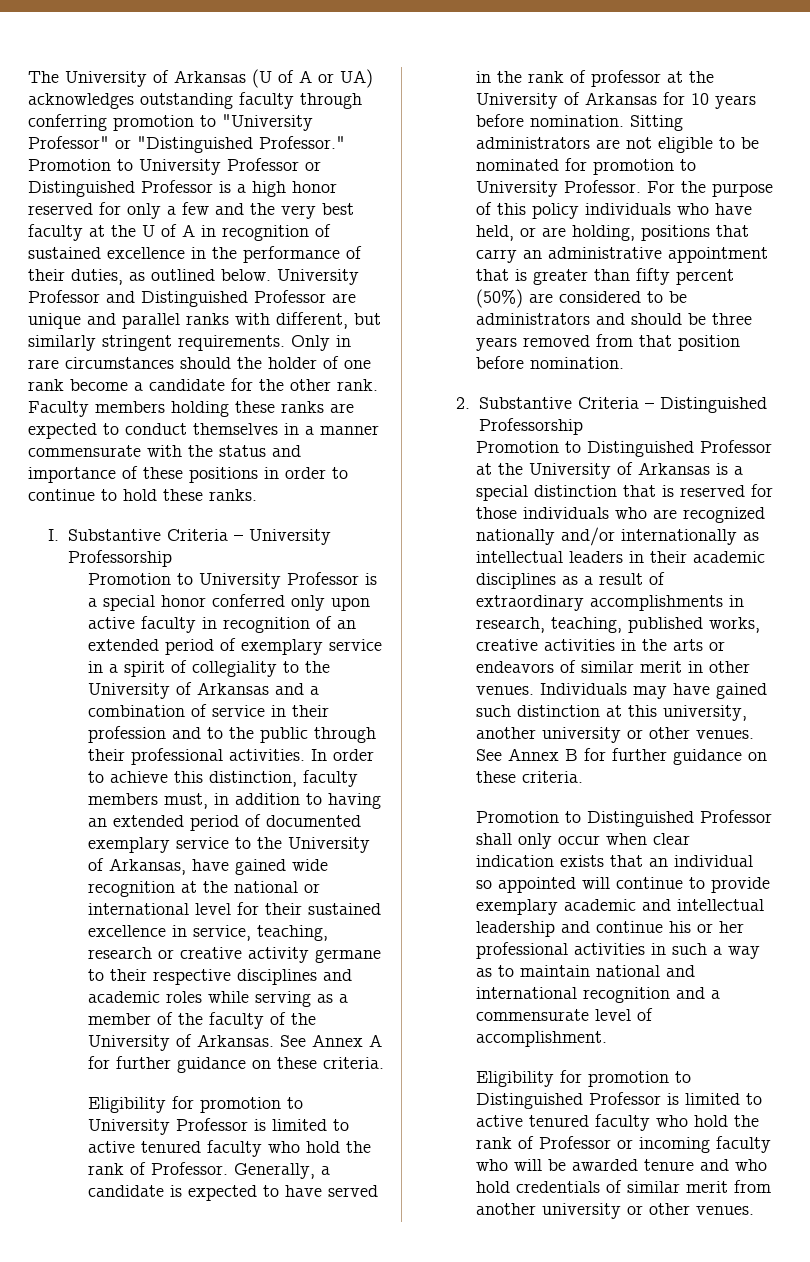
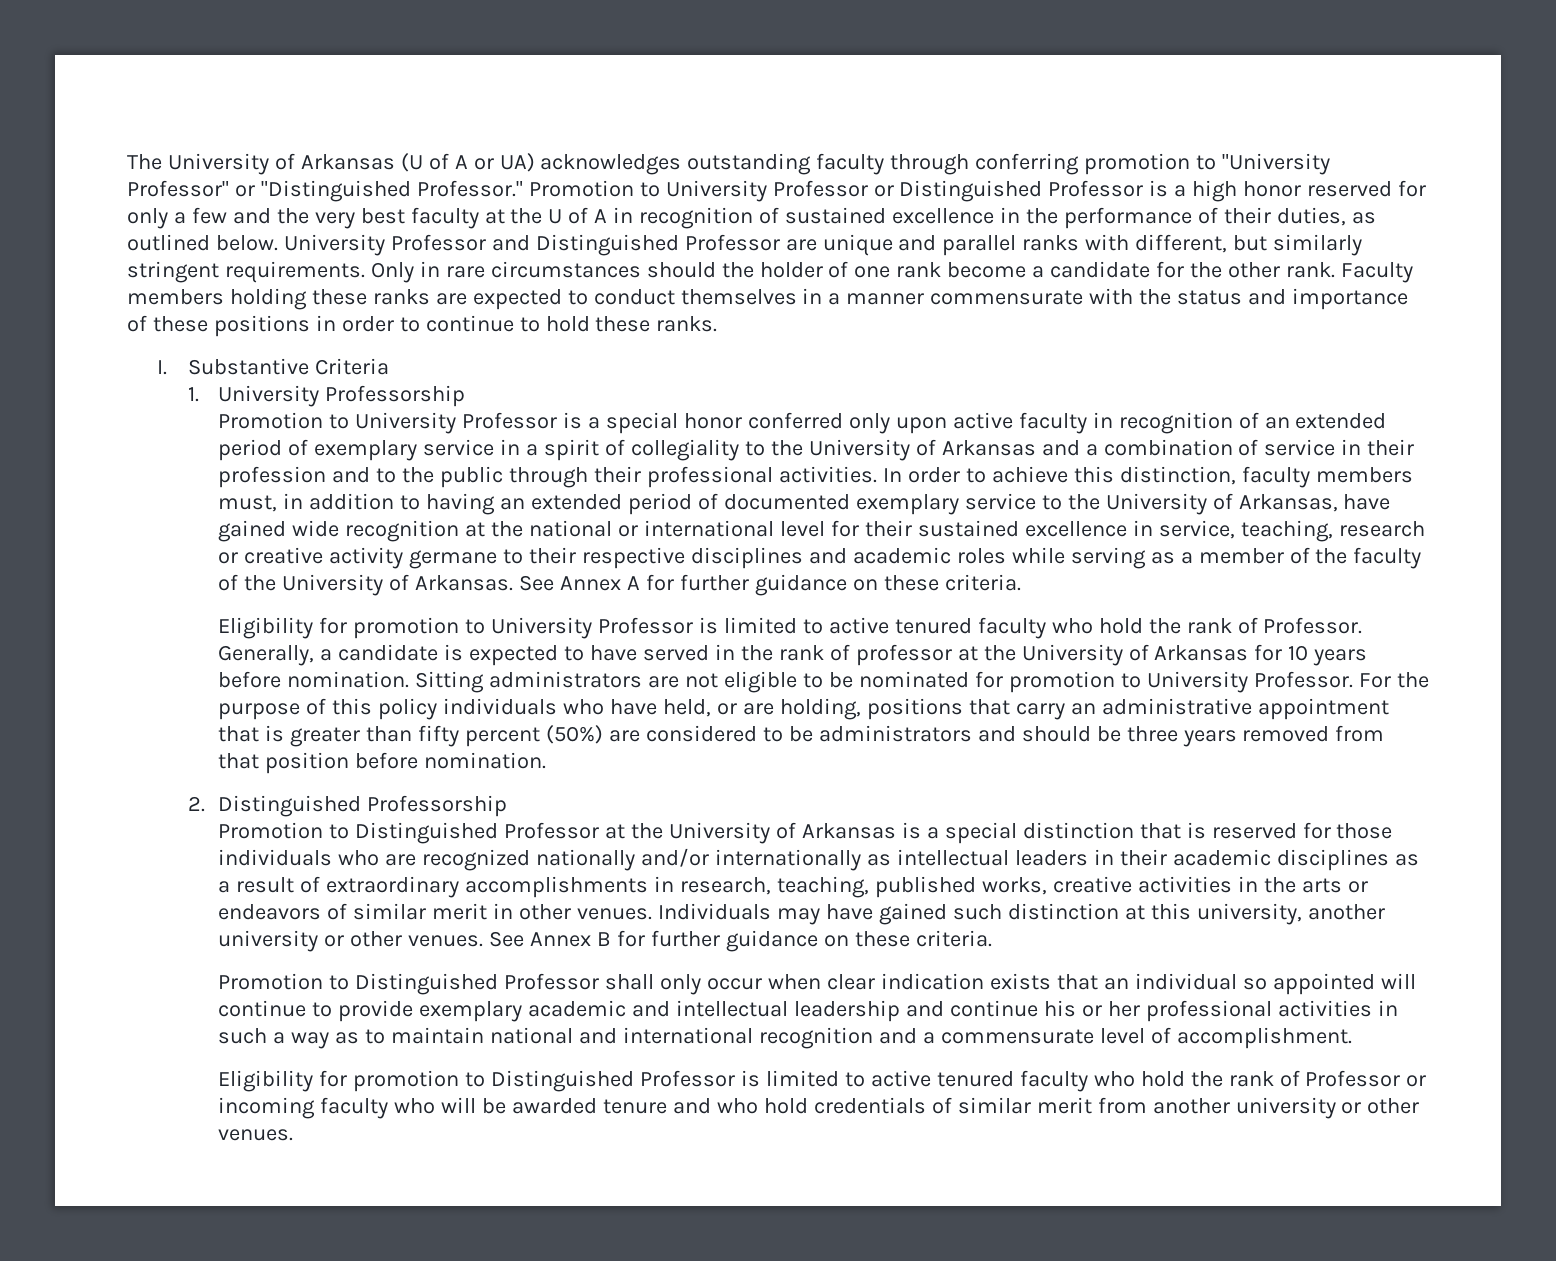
[234,535,244,541] – -> [187,387,199,402] // 1.
[478,397,654,409] Substantive Criteria – -> (205, 804) none

